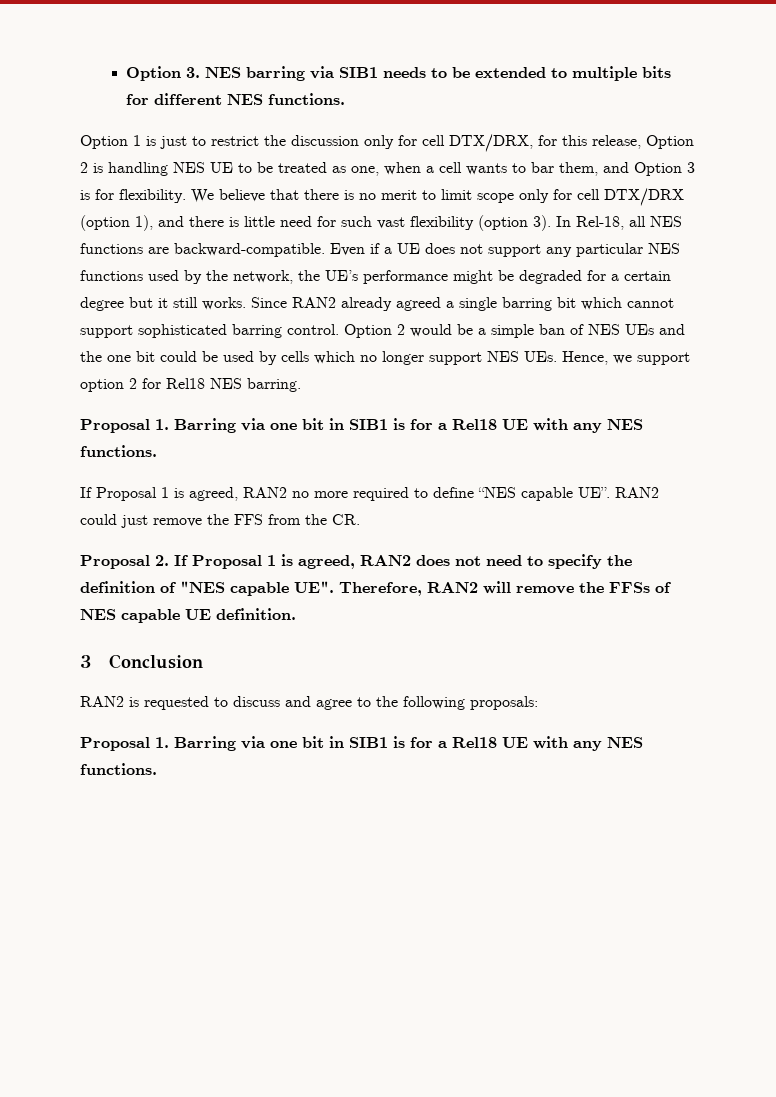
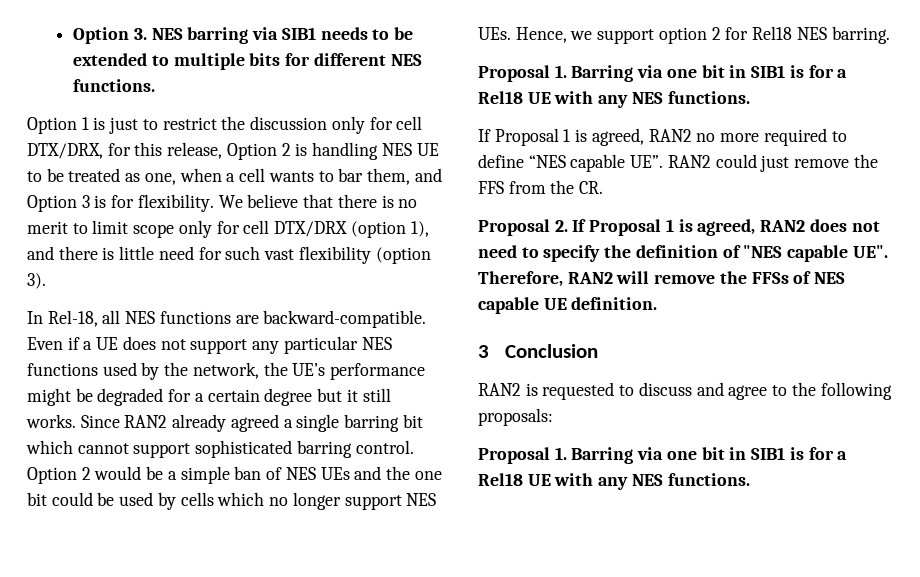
(551, 223) none -> (46, 281) //

